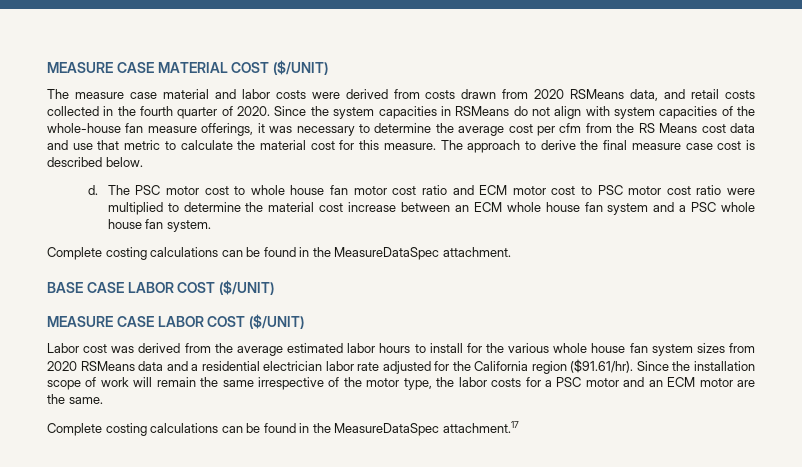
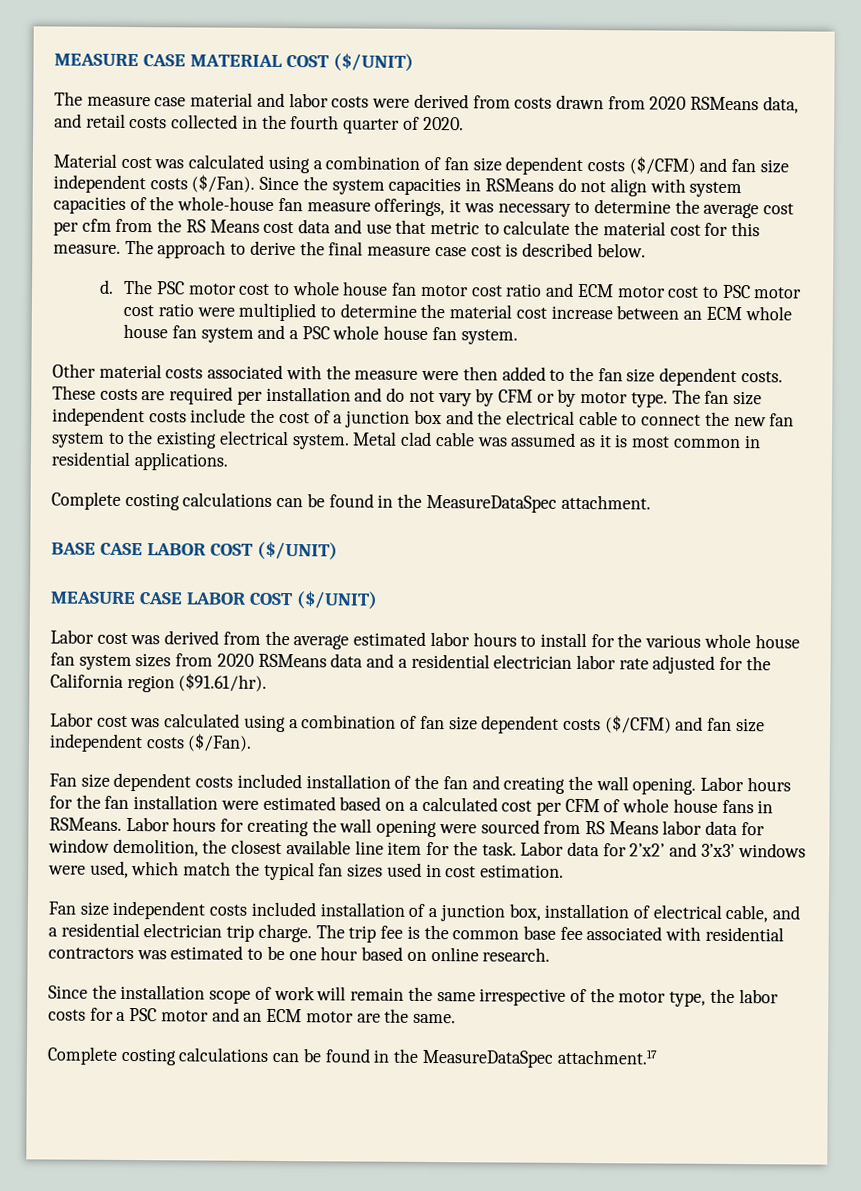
(271, 111) none -> [53,153,789,176] [53,174,256,194] // Material cost was calculated using a combination of fan size dependent costs ($/CFM) and fan size independent costs ($/Fan).
(211, 226) none -> [52,363,783,387] [52,385,763,408] [52,407,795,428] [51,429,761,450] [51,451,228,471] // Other material costs associated with the measure were then added to the fan size dependent costs. These costs are required per installation and do not vary by CFM or by motor type. The fan size independent costs include the cost of a junction box and the electrical cable to connect the new fan system to the existing electrical system. Metal clad cable was assumed as it is most common in residential applications.
(634, 366) none -> [50,712,765,734] [49,733,253,753] [49,772,791,795] [49,794,774,816] [49,816,765,838] [48,838,806,858] [48,860,564,881] [48,900,801,923] [48,922,784,943] [48,945,551,962] // Labor cost was calculated using a combination of fan size dependent costs ($/CFM) and fan size independent costs ($/Fan). // Fan size dependent costs included installation of the fan and creating the wall opening. Labor hours for the fan installation were estimated based on a calculated cost per CFM of whole house fans in RSMeans. Labor hours for creating the wall opening were sourced from RS Means labor data for window demolition, the closest available line item for the task. Labor data for 2’x2’ and 3’x3’ windows were used, which match the typical fan sizes used in cost estimation. // Fan size independent costs included installation of a junction box, installation of electrical cable, and a residential electrician trip charge. The trip fee is the common base fee associated with residential contractors was estimated to be one hour based on online research. //

